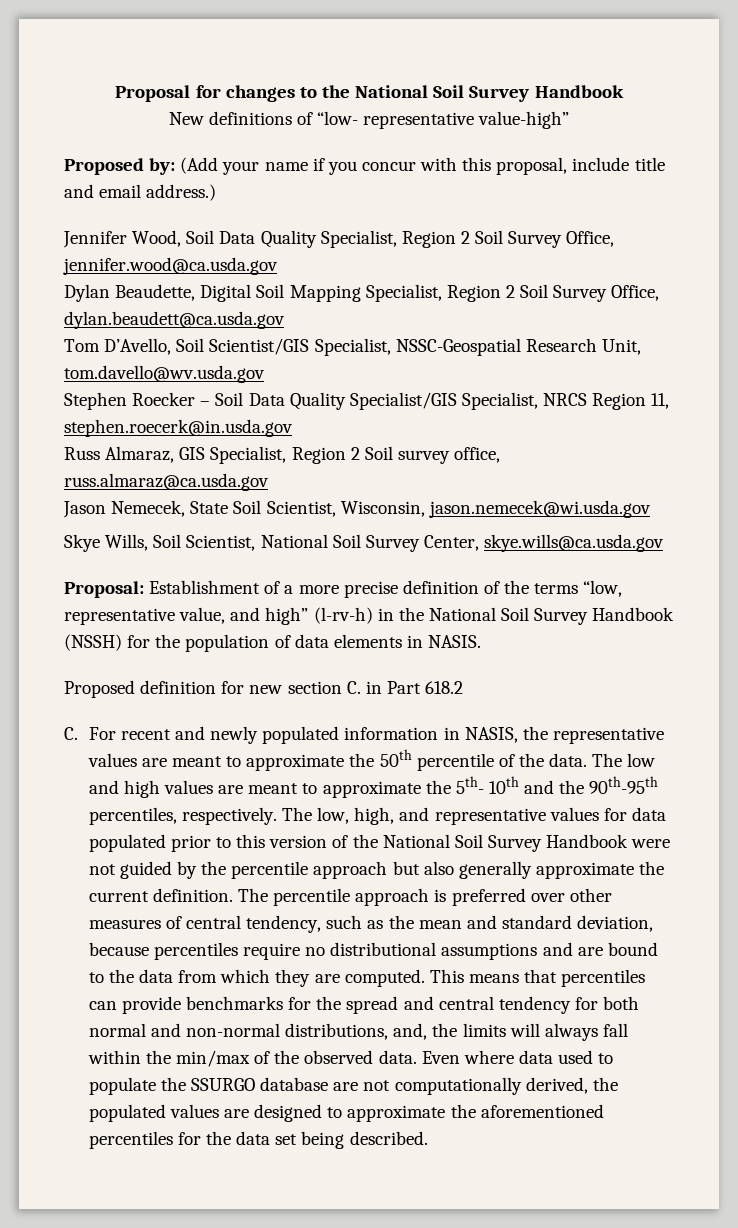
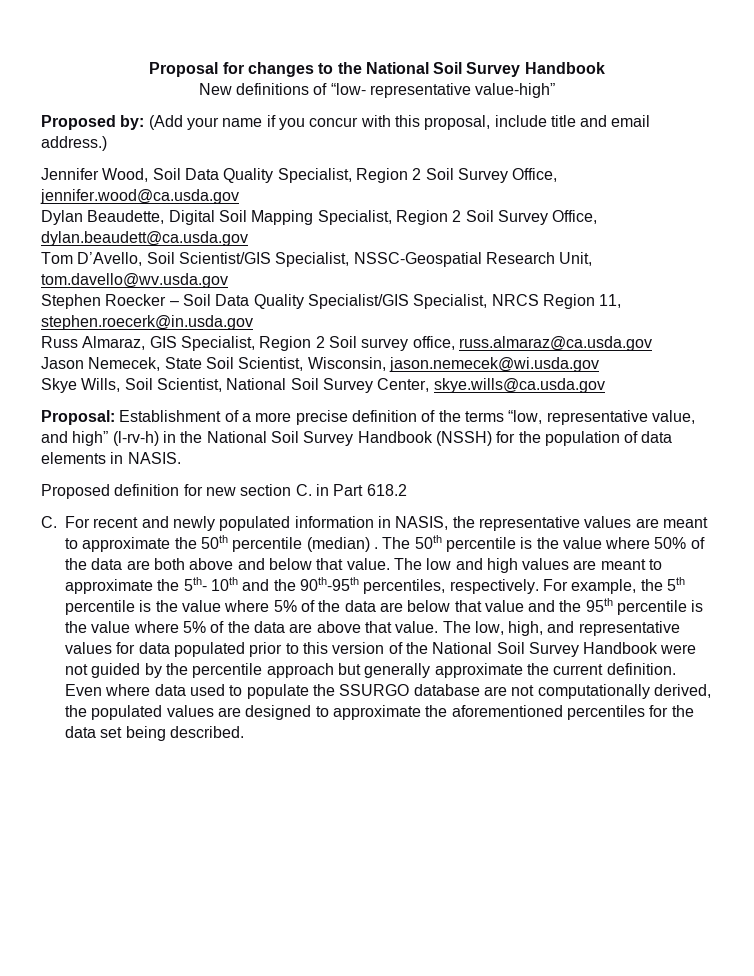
[498,753,588,767] of the data. -> [306,535,705,552] [65,558,390,570] (median) . The 50th percentile is the value where 50% of the data are both above and below that value.
(277, 816) none -> [542,577,685,594] [65,598,704,615] [65,621,439,633] For example, the 5th percentile is the value where 5% of the data are below that value and the 95th percentile is the value where 5% of the data are above that value.
[423,861,454,875] also -> (361, 669) none
[238,888,612,906] [88,915,654,933] [88,942,658,960] [88,969,646,987] [88,996,640,1014] [88,1023,628,1041] [87,1050,417,1067] The percentile approach is preferred over other measures of central tendency, such as the mean and standard deviation, because percentiles require no distributional assumptions and are bound to the data from which they are computed. This means that percentiles can provide benchmarks for the spread and central tendency for both normal and non-normal distributions, and, the limits will always fall within the min/max of the observed data. -> (676, 669) none

